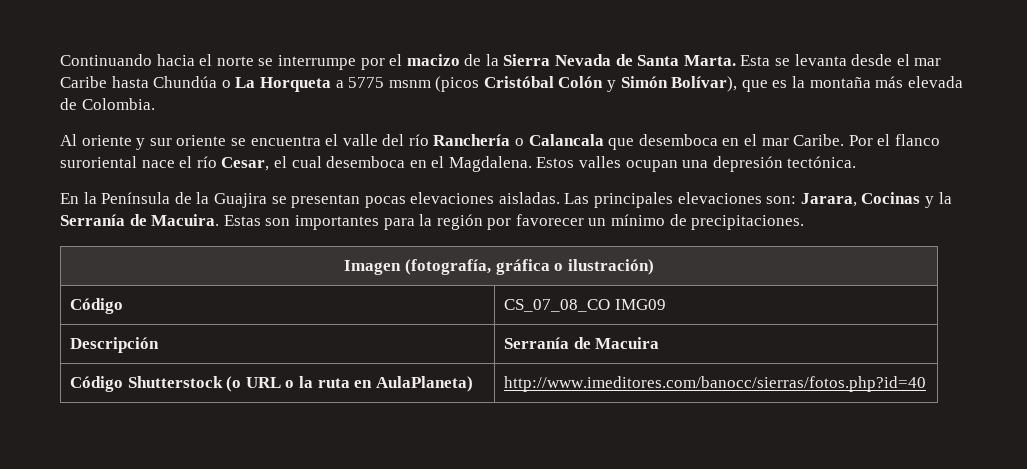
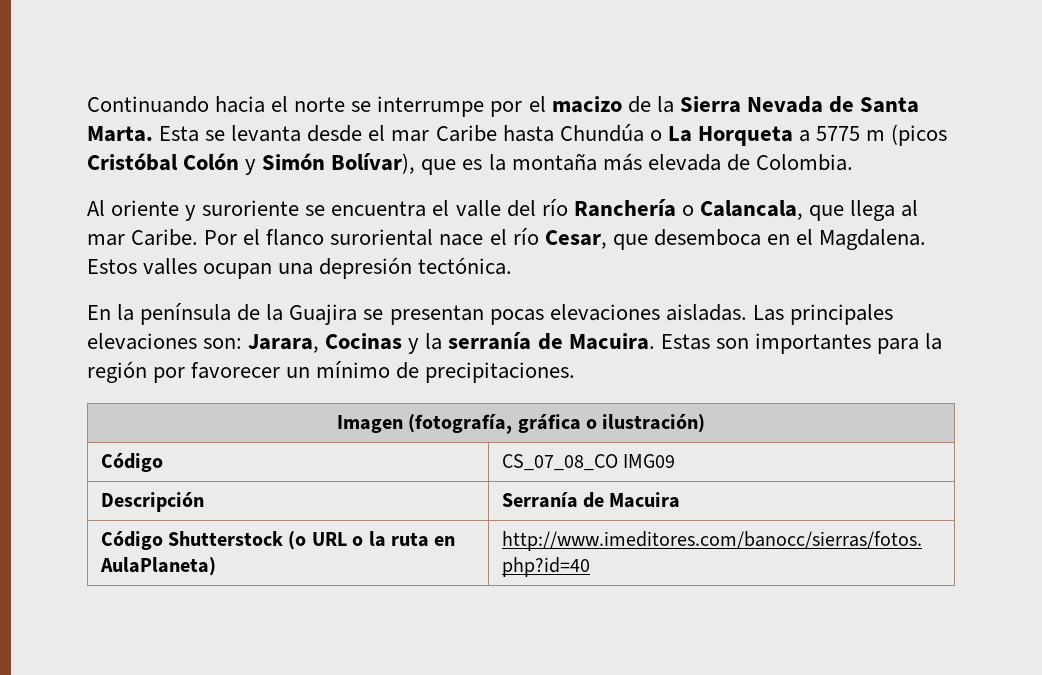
[388,80,431,88] msnm -> [866,130,886,141] m
[149,135,227,146] sur oriente -> [202,200,300,216] suroriente
[528,134,758,150] Calancala que desemboca en el -> [699,200,919,221] Calancala, que llega al
[273,156,322,168] el cual -> [612,234,648,250] que
[101,192,171,204] Península -> [140,303,232,325] península
[60,214,125,226] Serranía -> [448,332,532,350] serranía

